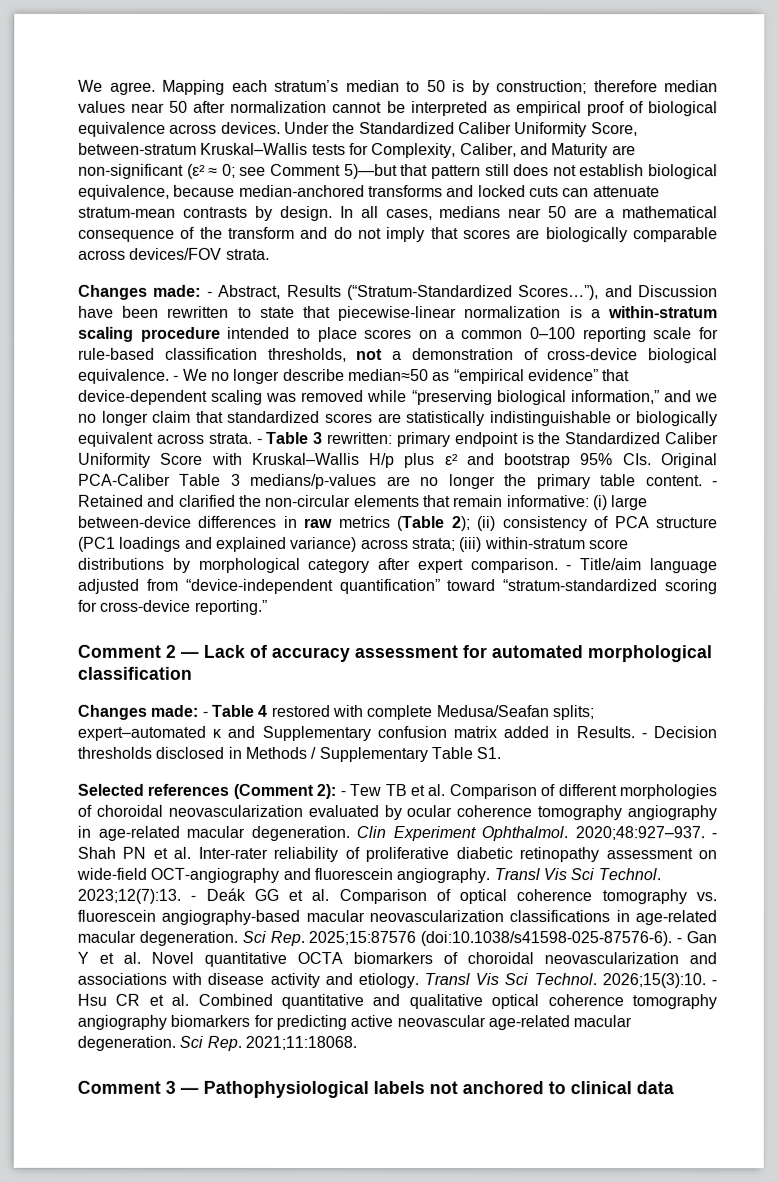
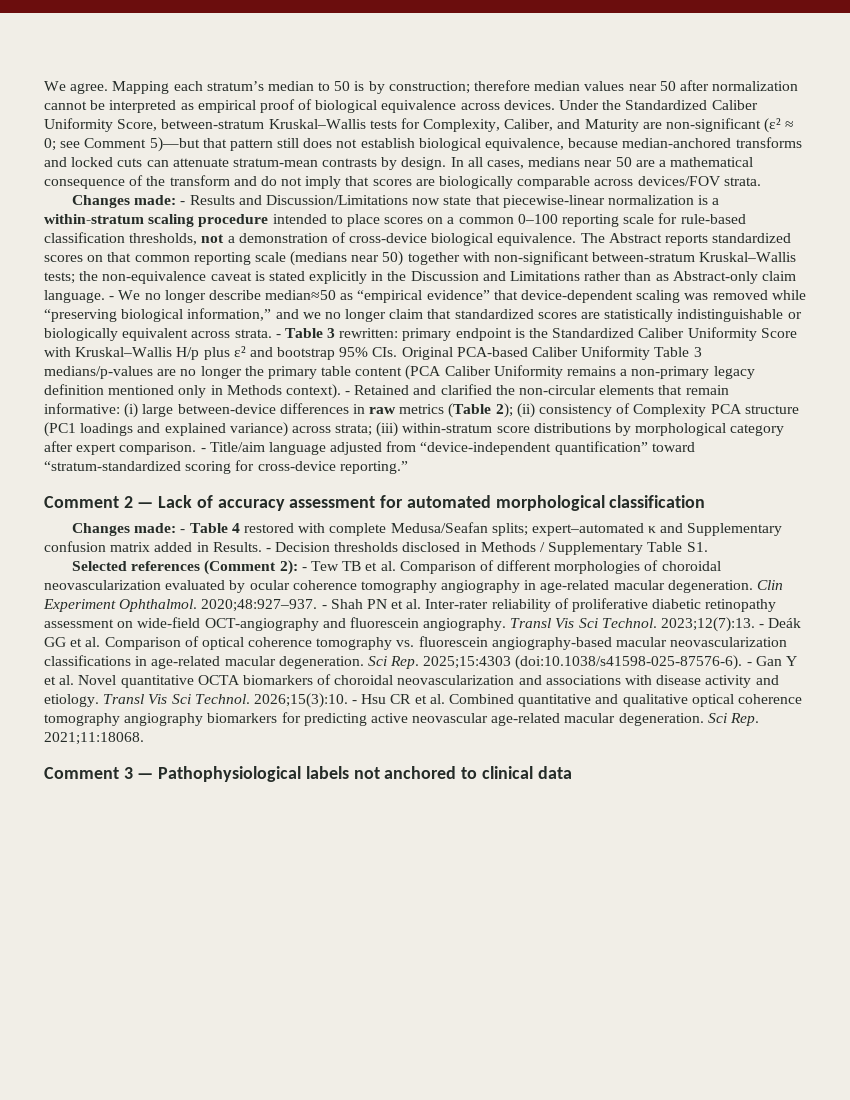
[218,284,718,301] [78,305,252,318] Abstract, Results (“Stratum-Standardized Scores…”), and Discussion have been rewritten to -> [189,195,441,205] Results and Discussion/Limitations now
(170, 376) none -> [580,233,792,246] [44,251,797,266] [44,271,796,284] [44,290,105,303] The Abstract reports standardized scores on that common reporting scale (medians near 50) together with non-significant between-stratum Kruskal–Wallis tests; the non-equivalence caveat is stated explicitly in the Discussion and Limitations rather than as Abstract-only claim language.
[78,473,171,486] PCA-Caliber -> [456,346,651,360] PCA-based Caliber Uniformity
[645,475,703,487] content. -> [355,365,755,380] [44,384,341,399] content (PCA Caliber Uniformity remains a non-primary legacy definition mentioned only in Methods context).
(610, 522) none -> [633,404,707,417] Complexity
[308,930,417,946] 2025;15:87576 -> [423,656,512,669] 2025;15:4303

